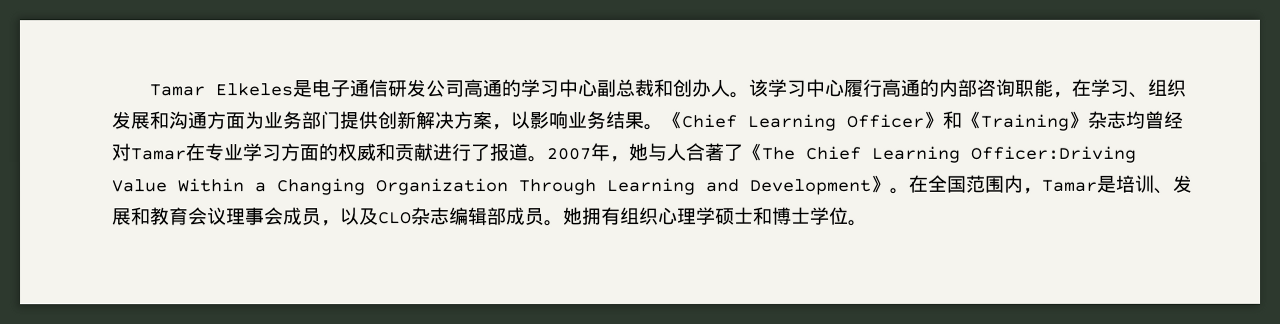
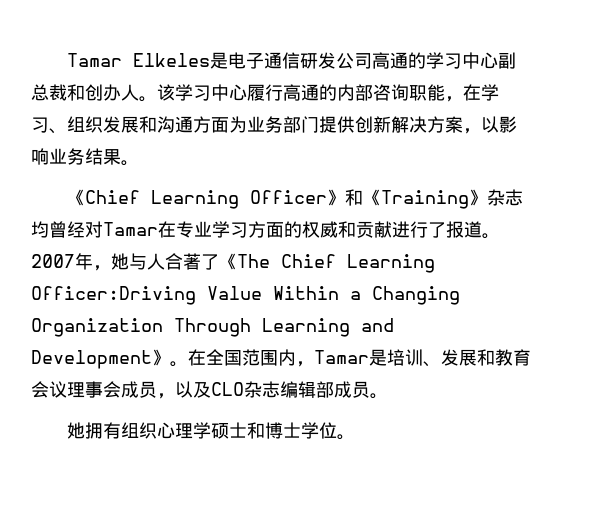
(663, 126) none -> (139, 163) //
(564, 223) none -> (388, 396) //

